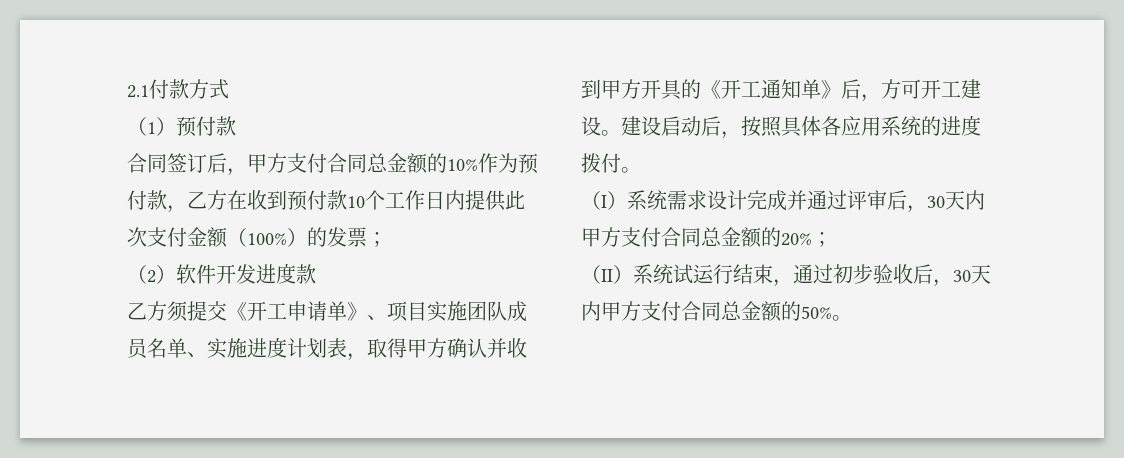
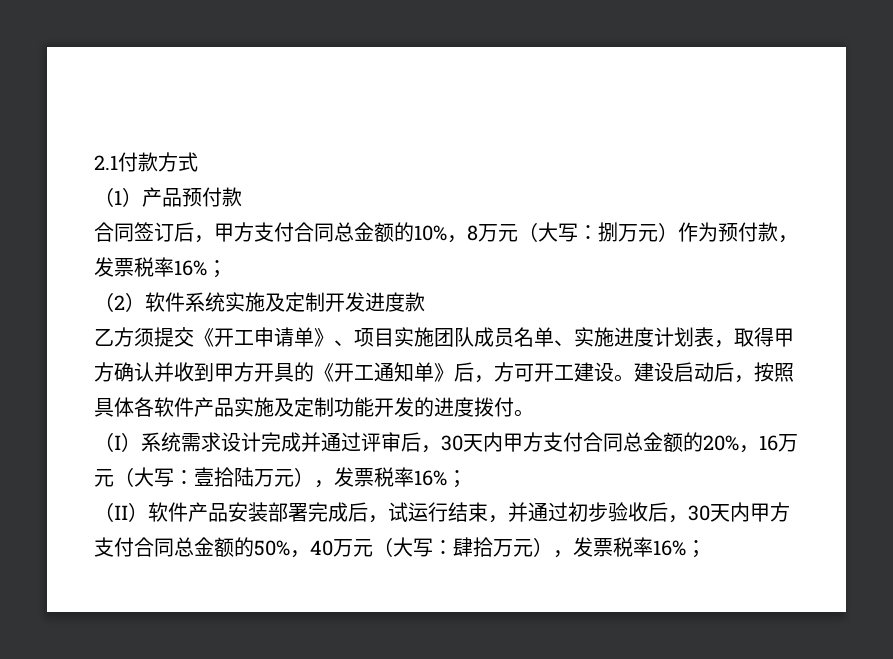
(176, 126) none -> [142,187,182,207] 产品
[478,153,538,174] [127,190,525,213] [127,227,367,248] 作为预付款，乙方在收到预付款10个工作日内提供此次支付金额（100%）的发票 -> [447,222,798,243] [94,257,207,277] ，8万元（大写：捌万元）作为预付款，发票税率16%
(216, 274) none -> [185,292,325,312] 系统实施及定制
[841,116,921,136] 应用系统 -> [154,397,414,417] 软件产品实施及定制功能开发
[812,232,832,247] [581,264,673,284] ； // （II）系统 -> [739,434,798,453] [94,467,467,488] [94,502,388,523] ，16万元（大写：壹拾陆万元），发票税率16%； // （II）软件产品安装部署完成后，
(793, 283) none -> [508,502,528,522] 并
[832,315,852,321] 。 -> [290,537,706,558] ，40万元（大写：肆拾万元），发票税率16%；

